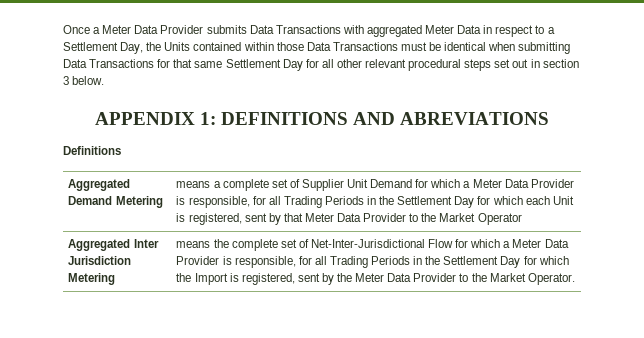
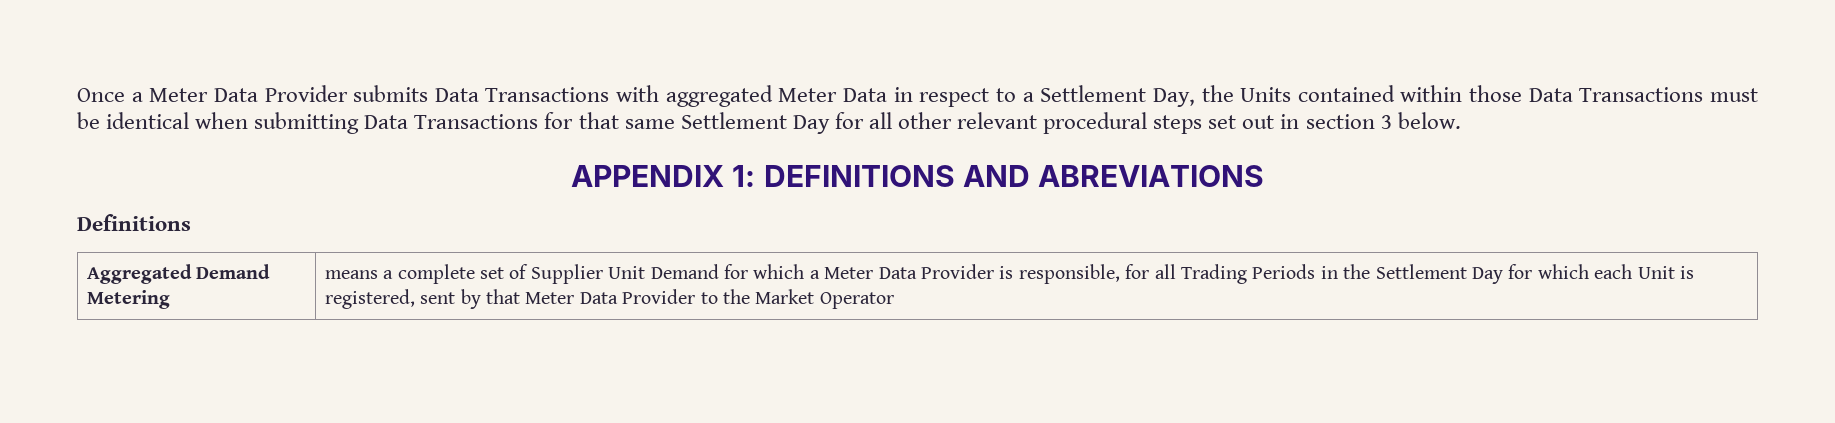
[68,239,159,251] [68,256,132,265] [68,273,116,285] [176,239,569,251] [176,256,569,268] [176,273,575,285] // Aggregated Inter Jurisdiction Metering | means the complete set of Net-Inter-Jurisdictional Flow for which a Meter Data Provider is responsible, for all Trading Periods in the Settlement Day for which the Import is registered, sent by the Meter Data Provider to the Market Operator. -> (894, 300) none

